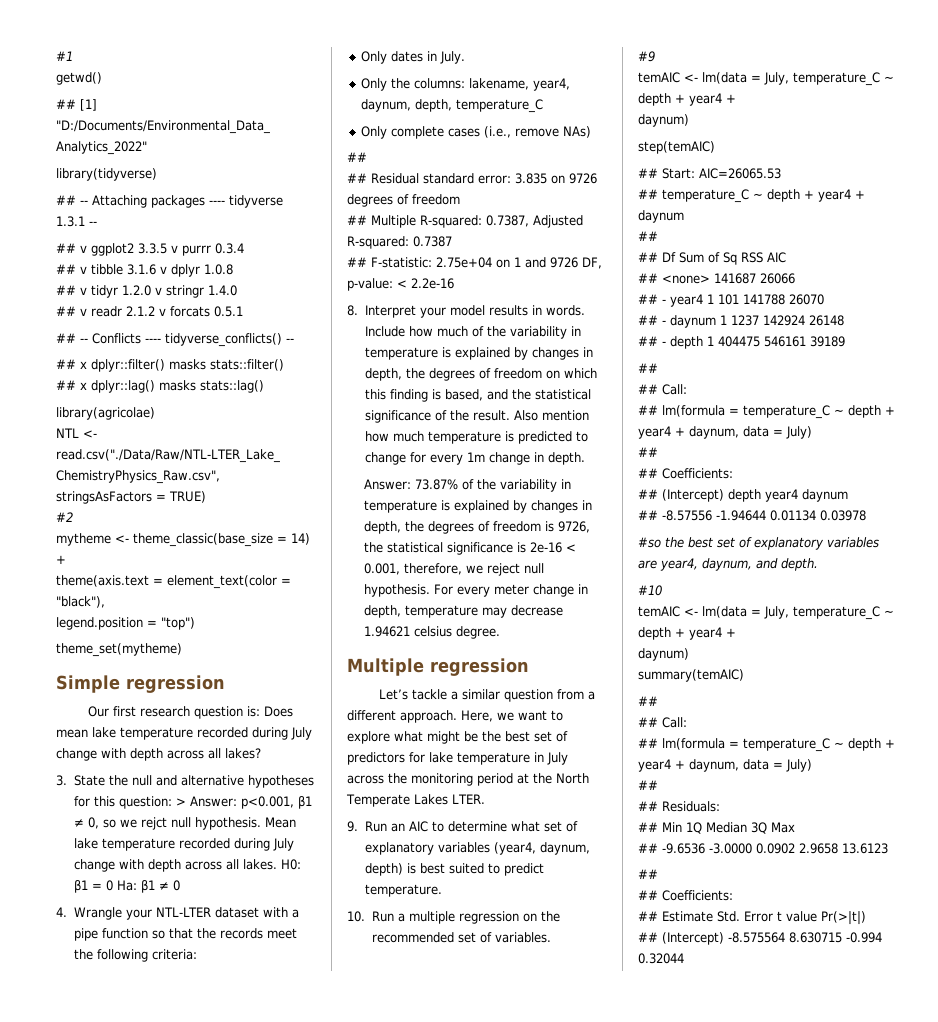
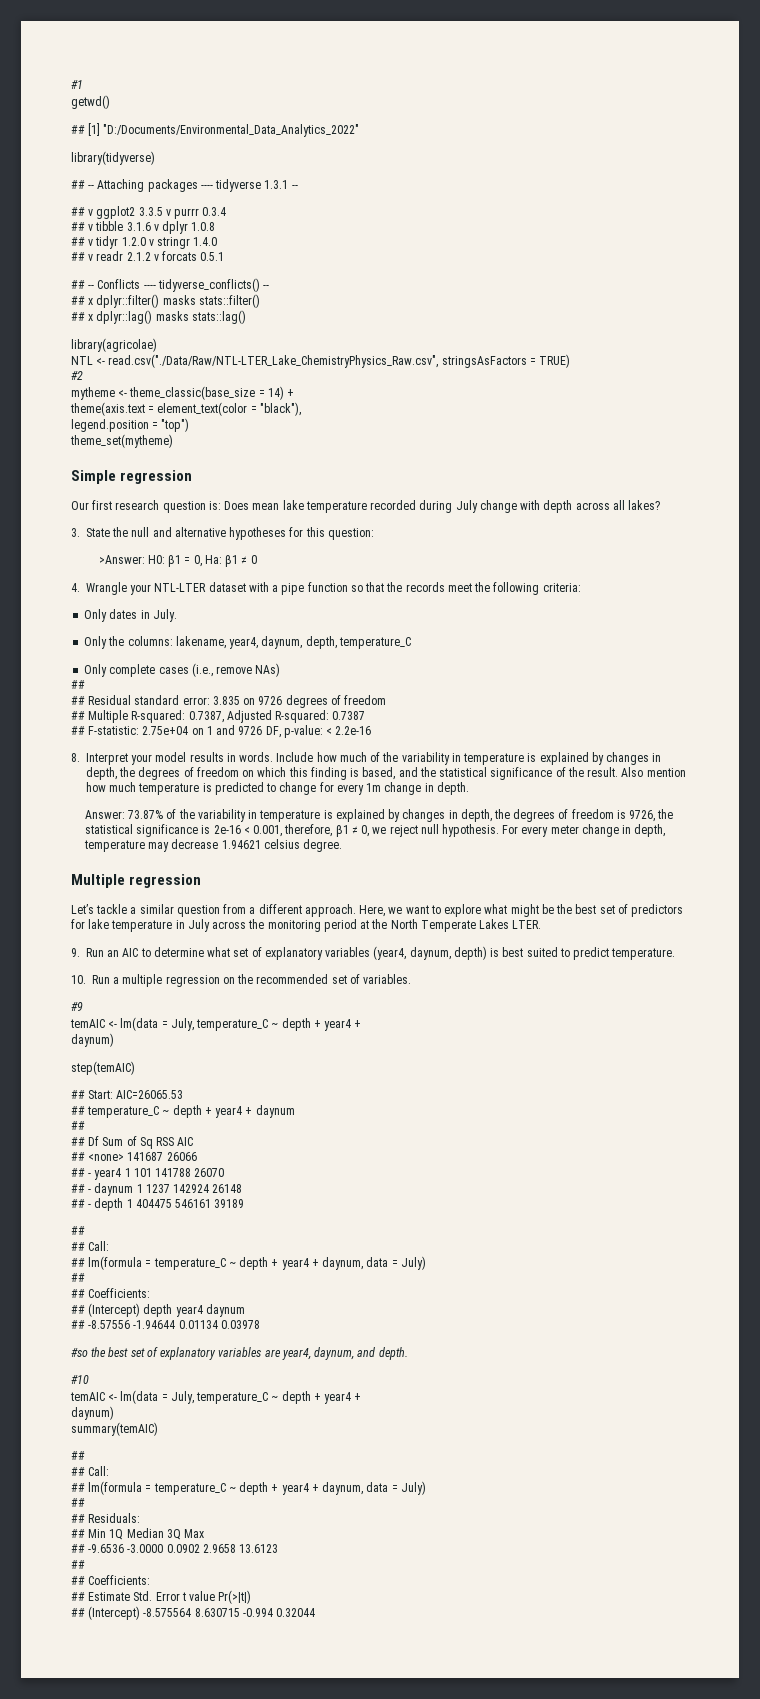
[175,796,312,809] [73,817,296,830] [73,838,294,851] [73,859,277,872] > Answer: p<0.001, β1 ≠ 0, so we rejct null hypothesis. Mean lake temperature recorded during July change with depth across all lakes. -> [98,555,145,564] // >Answer:
[105,880,113,891] 0 -> [193,555,202,567] 0,
(463, 569) none -> [335,825,370,837] β1 ≠ 0,

